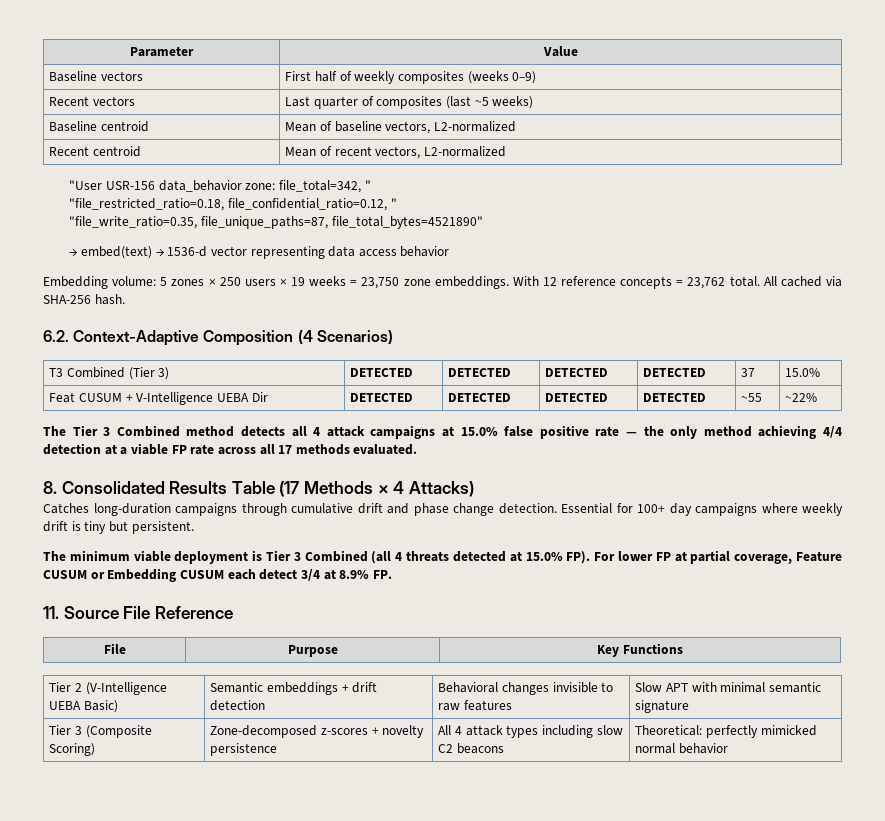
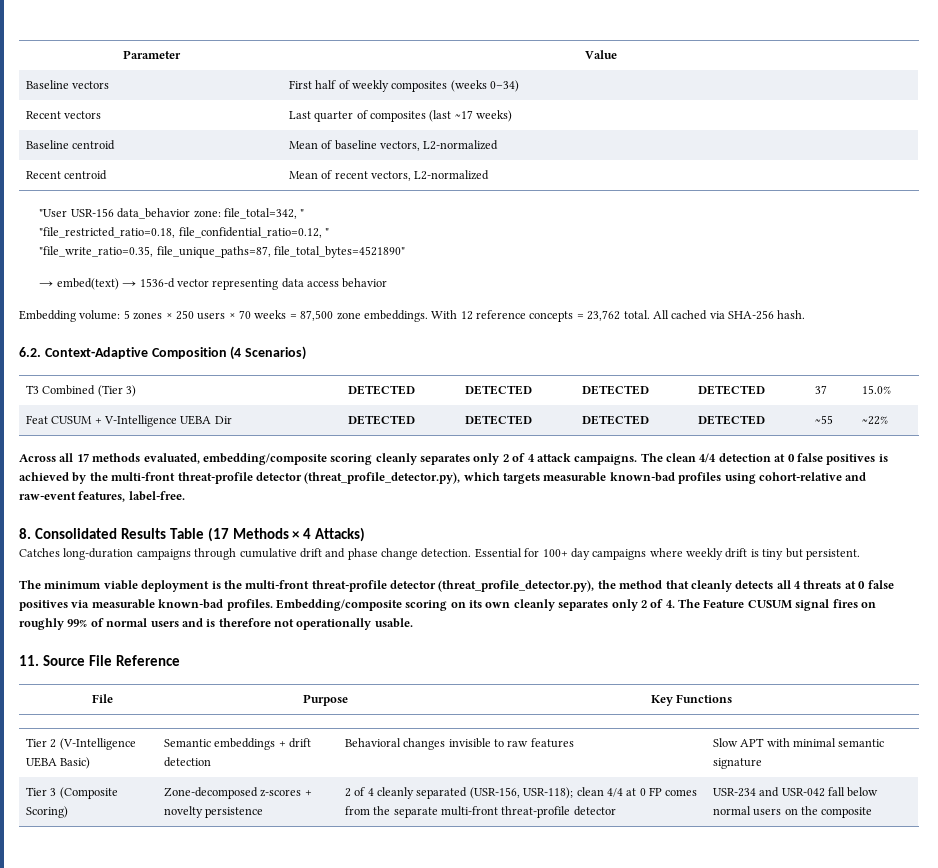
[512,71,537,84] 0–9) -> [490,80,520,92] 0–34)
[474,97,489,106] ~5 -> [454,110,473,119] ~17
[291,277,306,286] 19 -> [239,310,251,319] 70
[361,277,400,289] 23,750 -> [300,310,334,321] 87,500
[43,425,843,439] [43,443,418,455] The Tier 3 Combined method detects all 4 attack campaigns at 15.0% false positive rate — the only method achieving 4/4 detection at a viable FP rate across all 17 methods evaluated. -> [19,453,888,465] [19,472,867,484] [19,491,185,502] Across all 17 methods evaluated, embedding/composite scoring cleanly separates only 2 of 4 attack campaigns. The clean 4/4 detection at 0 false positives is achieved by the multi-front threat-profile detector (threat_profile_detector.py), which targets measurable known-bad profiles using cohort-relative and raw-event features, label-free.
[266,550,843,564] [43,568,392,582] Tier 3 Combined (all 4 threats detected at 15.0% FP). For lower FP at partial coverage, Feature CUSUM or Embedding CUSUM each detect 3/4 at 8.9% FP. -> [223,580,894,592] [19,599,876,611] [19,618,413,630] the multi-front threat-profile detector (threat_profile_detector.py), the method that cleanly detects all 4 threats at 0 false positives via measurable known-bad profiles. Embedding/composite scoring on its own cleanly separates only 2 of 4. The Feature CUSUM signal fires on roughly 99% of normal users and is therefore not operationally usable.
[438,725,623,738] [438,743,504,754] [635,725,817,738] [635,743,728,754] All 4 attack types including slow C2 beacons | Theoretical: perfectly mimicked normal behavior -> [344,787,698,799] [344,806,616,818] [712,787,879,797] [712,806,873,818] 2 of 4 cleanly separated (USR-156, USR-118); clean 4/4 at 0 FP comes from the separate multi-front threat-profile detector | USR-234 and USR-042 fall below normal users on the composite

